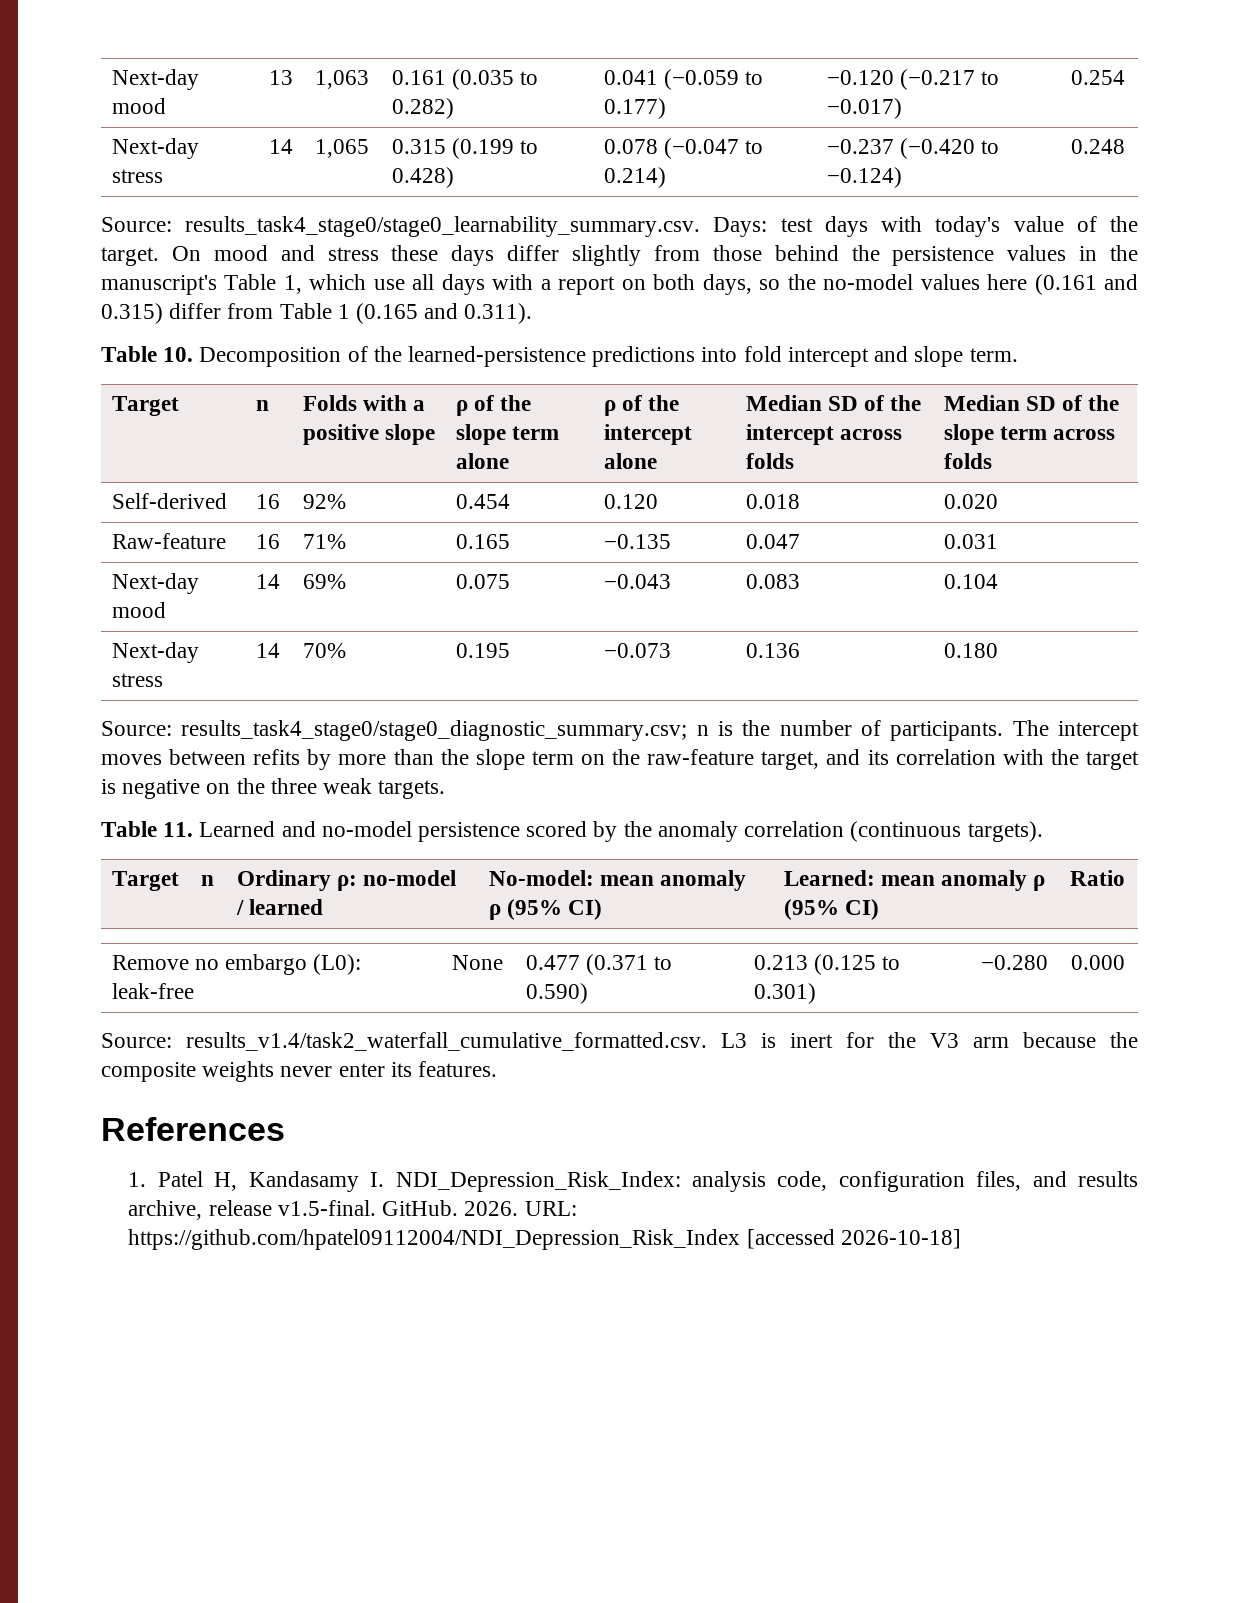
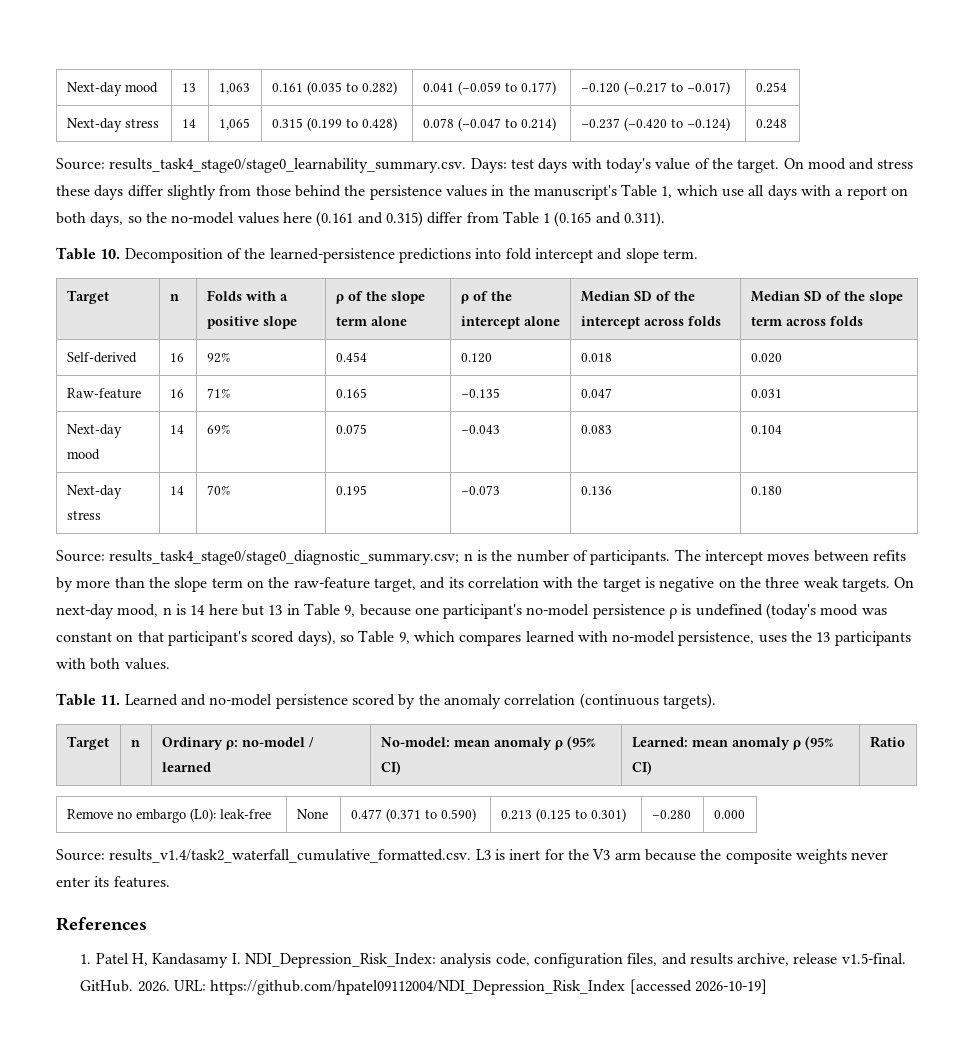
(446, 789) none -> [894,577,915,588] [56,603,887,619] [56,630,911,646] [56,658,170,670] On next-day mood, n is 14 here but 13 in Table 9, because one participant's no-model persistence ρ is undefined (today's mood was constant on that participant's scored days), so Table 9, which compares learned with no-model persistence, uses the 13 participants with both values.
[840,1229,961,1249] 2026-10-18] -> [694,979,767,994] 2026-10-19]

